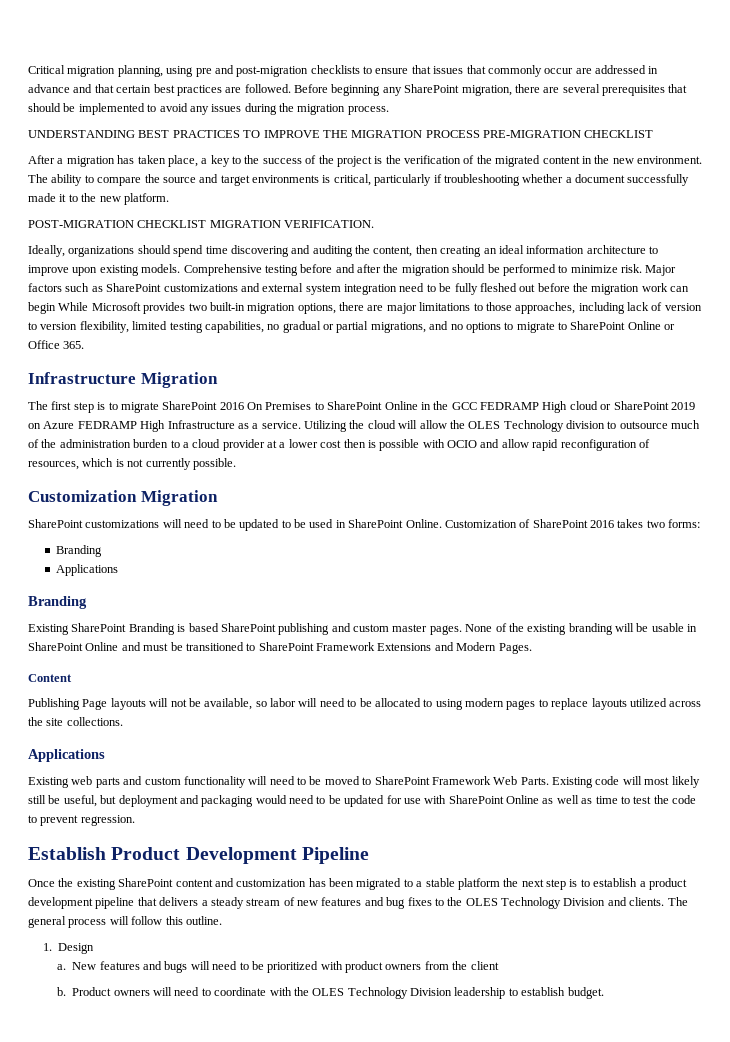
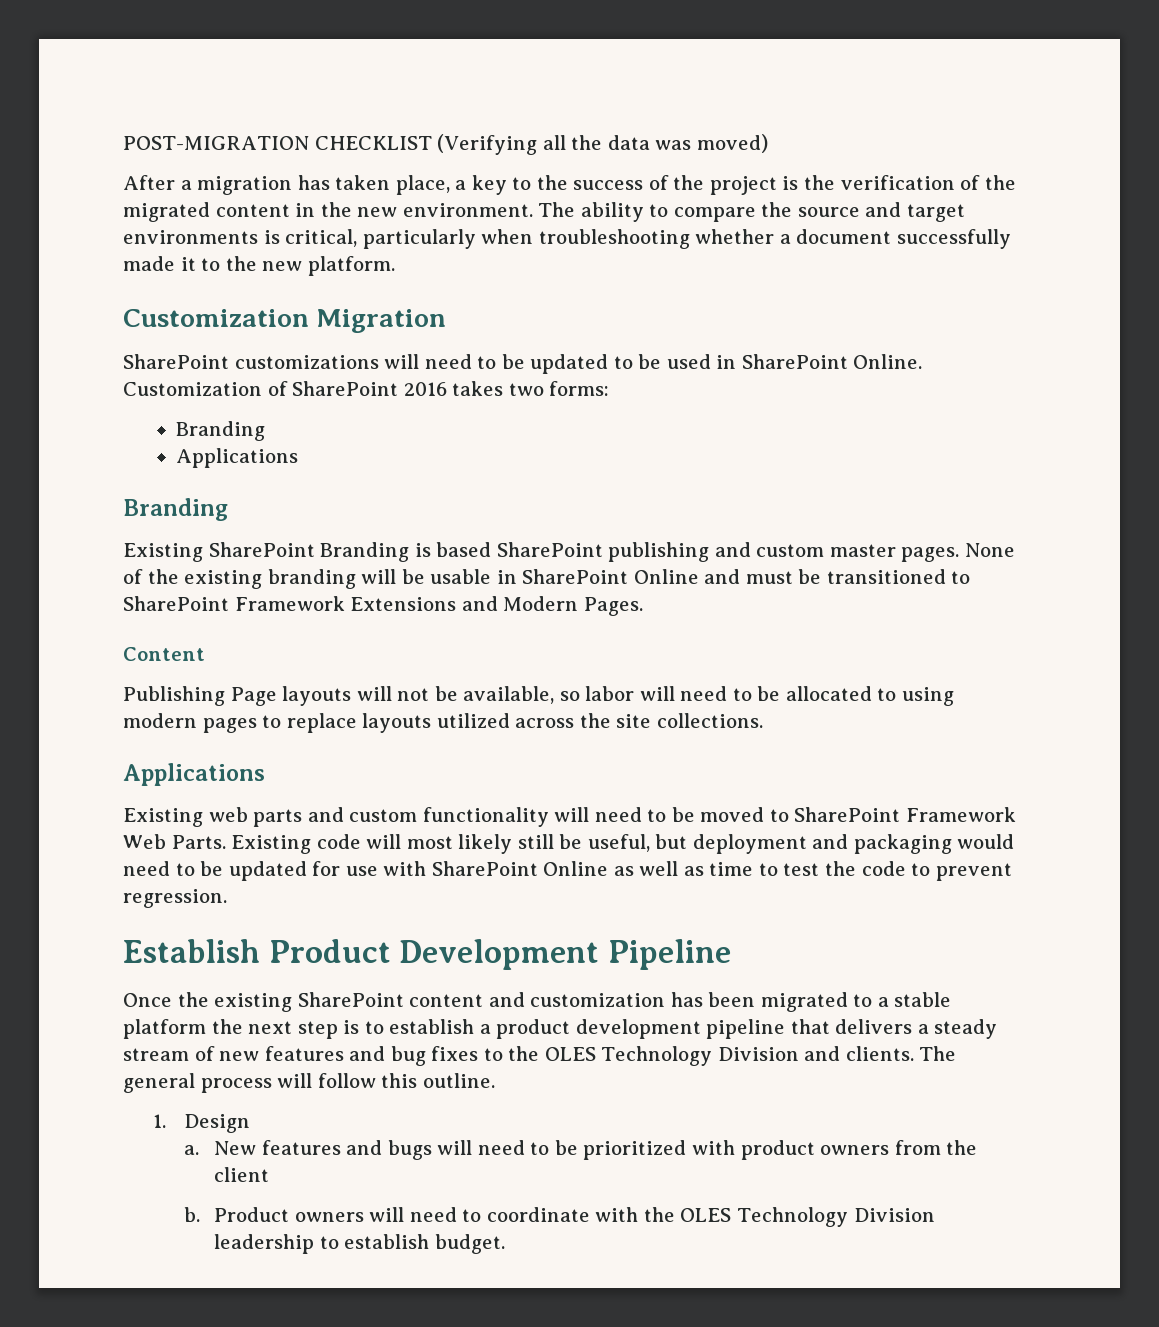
[28,65,659,77] [28,84,688,96] [28,103,389,115] [28,130,654,138] Critical migration planning, using pre and post-migration checklists to ensure that issues that commonly occur are addressed in advance and that certain best practices are followed. Before beginning any SharePoint migration, there are several prerequisites that should be implemented to avoid any issues during the migration process. // UNDERSTANDING BEST PRACTICES TO IMPROVE THE MIGRATION PROCESS PRE-MIGRATION CHECKLIST -> [123,134,768,155] POST-MIGRATION CHECKLIST (Verifying all the data was moved)
[433,174,442,183] if -> [481,229,534,244] when
[28,220,375,228] [28,245,658,257] [28,264,677,276] [28,283,690,295] [28,302,702,314] [28,321,676,333] [28,340,85,349] [28,372,218,388] [28,401,695,413] [28,420,701,432] [28,439,650,451] [28,458,236,470] // POST-MIGRATION CHECKLIST MIGRATION VERIFICATION. // Ideally, organizations should spend time discovering and auditing the content, then creating an ideal information architecture to improve upon existing models. Comprehensive testing before and after the migration should be performed to minimize risk. Major factors such as SharePoint customizations and external system integration need to be fully fleshed out before the migration work can begin While Microsoft provides two built-in migration options, there are major limitations to those approaches, including lack of version to version flexibility, limited testing capabilities, no gradual or partial migrations, and no options to migrate to SharePoint Online or Office 365. // Infrastructure Migration // The first step is to migrate SharePoint 2016 On Premises to SharePoint Online in the GCC FEDRAMP High cloud or SharePoint 2019 on Azure FEDRAMP High Infrastructure as a service. Utilizing the cloud will allow the OLES Technology division to outsource much of the administration burden to a cloud provider at a lower cost then is possible with OCIO and allow rapid reconfiguration of resources, which is not currently possible. -> (395, 266) none

